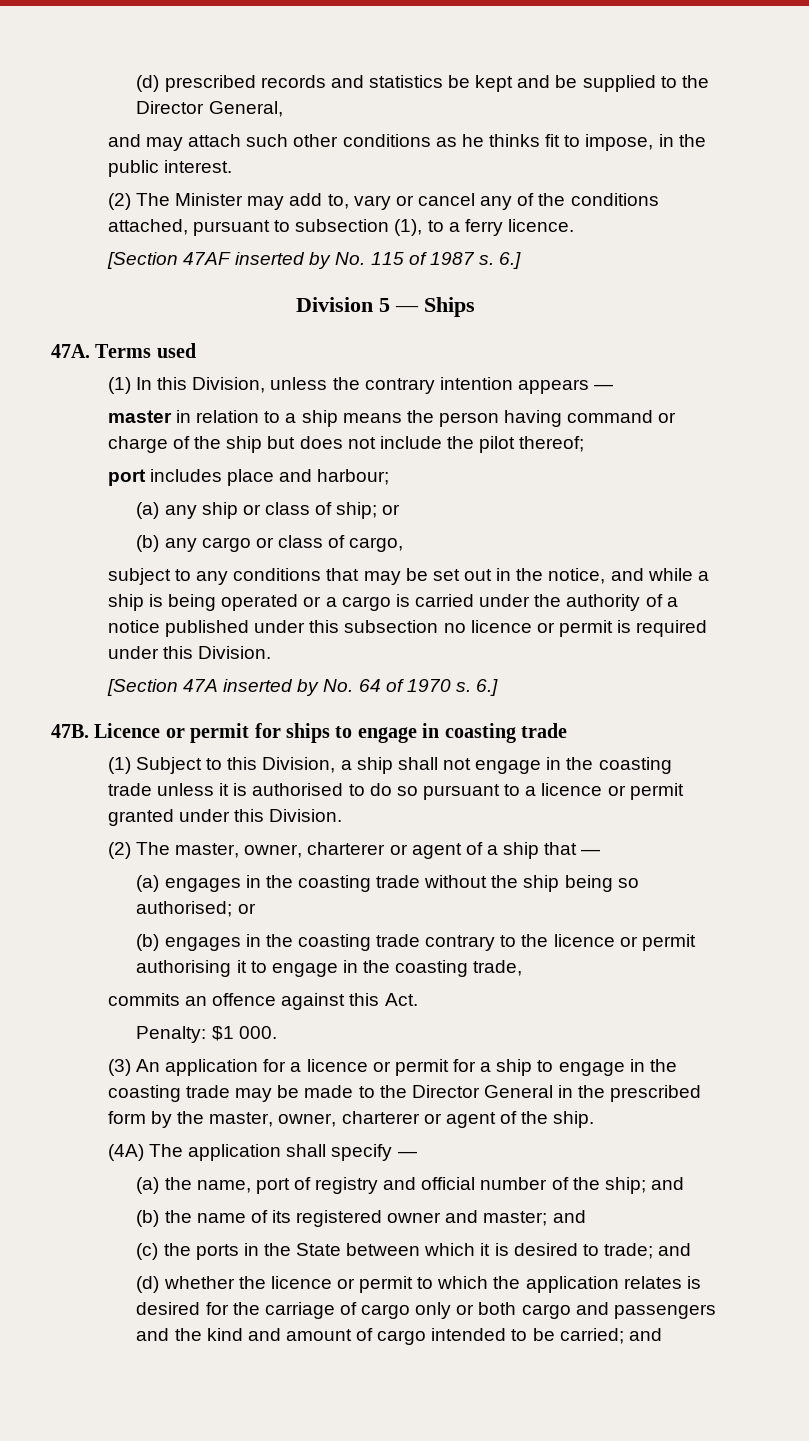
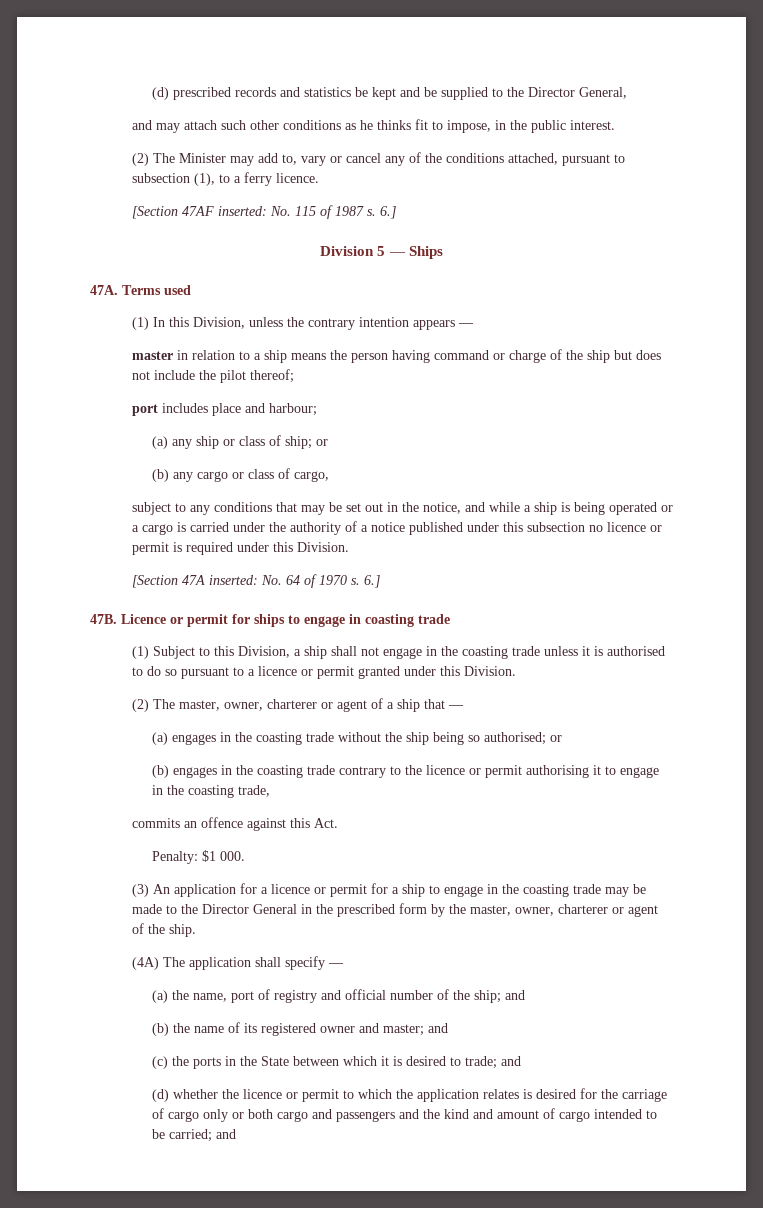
[235,252,332,269] inserted by -> [217,206,267,216] inserted:
[223,679,320,696] inserted by -> [208,575,258,585] inserted:

